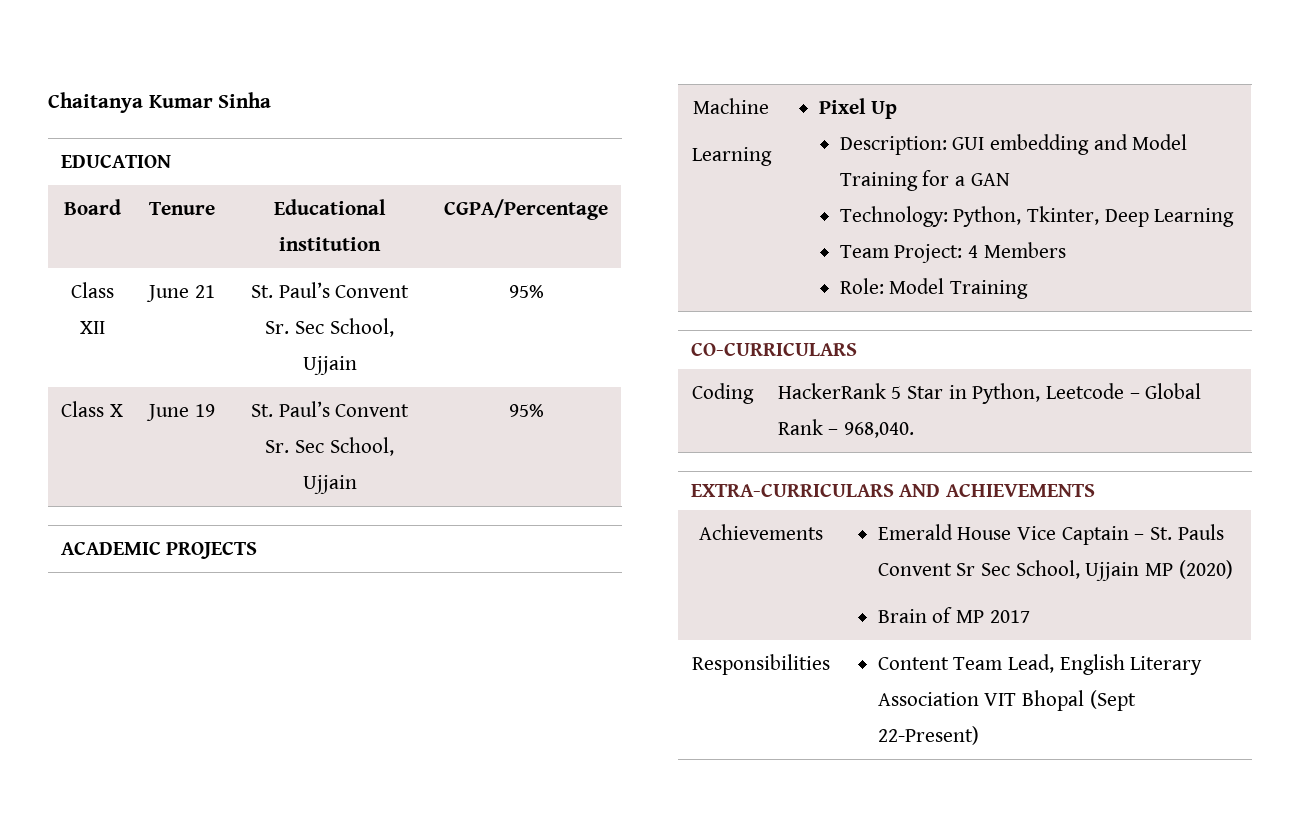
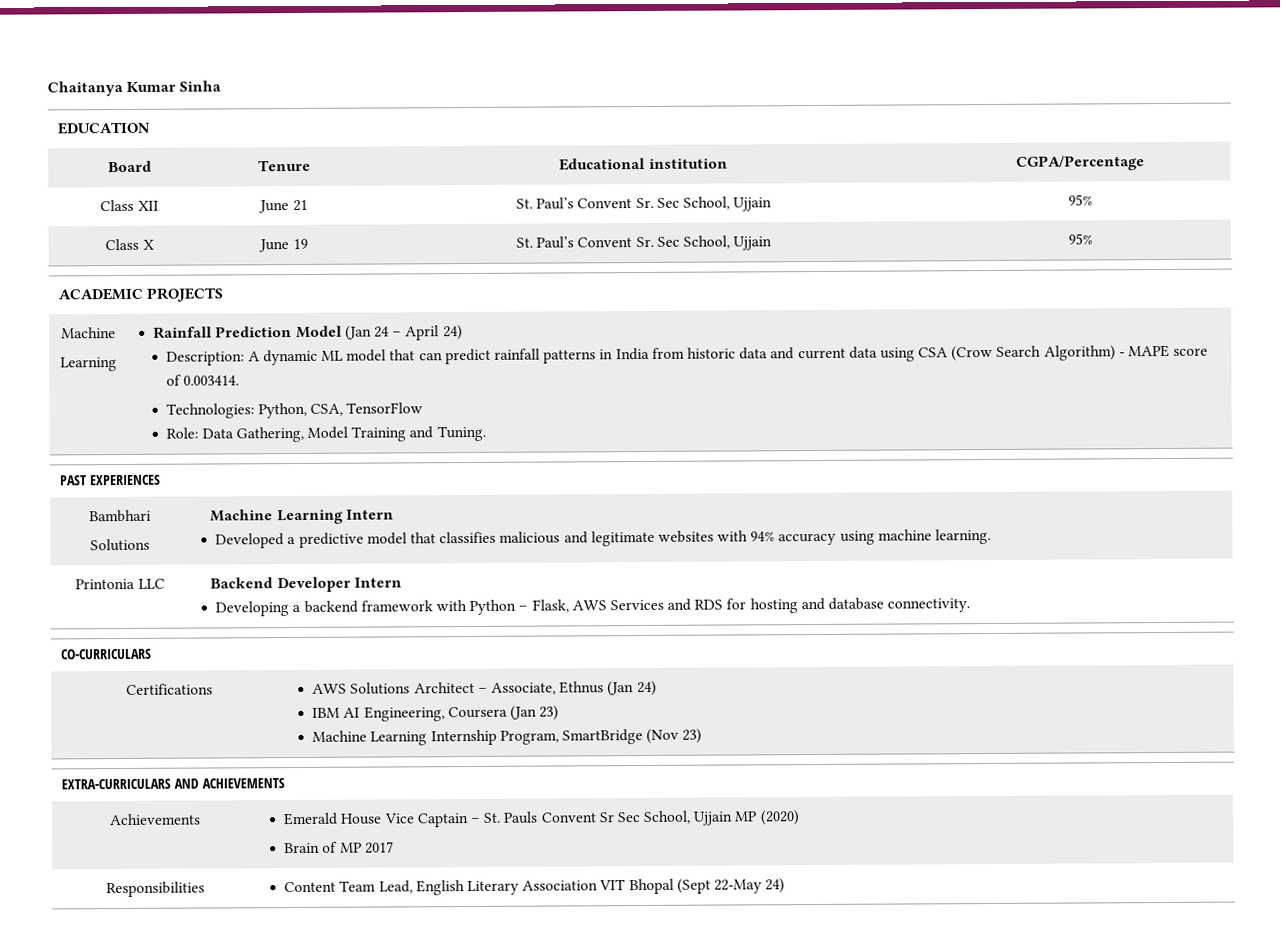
[818,98,898,119] [839,134,1188,155] [839,170,1010,191] [839,206,1235,227] [839,242,1066,263] [839,278,1029,299] [690,343,857,356] [691,383,754,404] [777,383,1202,404] [777,419,914,438] Pixel Up // Description: GUI embedding and Model Training for a GAN // Technology: Python, Tkinter, Deep Learning // Team Project: 4 Members // Role: Model Training // CO-CURRICULARS // Coding | HackerRank 5 Star in Python, Leetcode – Global Rank – 968,040. -> [153,325,463,341] [165,344,1209,366] [165,374,239,386] [165,402,424,419] [165,425,486,443] [60,474,161,486] [89,509,151,523] [90,538,150,552] [210,509,394,525] [215,528,992,549] [75,578,165,590] [210,576,402,593] [215,597,971,617] [61,648,153,660] [125,683,213,695] [312,680,657,697] [312,705,560,722] [312,728,703,746] Rainfall Prediction Model (Jan 24 – April 24) // Description: A dynamic ML model that can predict rainfall patterns in India from historic data and current data using CSA (Crow Search Algorithm) - MAPE score of 0.003414. // Technologies: Python, CSA, TensorFlow // Role: Data Gathering, Model Training and Tuning. // PAST EXPERIENCES // Bambhari // Solutions | Machine Learning Intern // Developed a predictive model that classifies malicious and legitimate websites with 94% accuracy using machine learning. // Printonia LLC | Backend Developer Intern // Developing a backend framework with Python – Flask, AWS Services and RDS for hosting and database connectivity. // CO-CURRICULARS // Certifications | AWS Solutions Architect – Associate, Ethnus (Jan 24) // IBM AI Engineering, Coursera (Jan 23) // Machine Learning Internship Program, SmartBridge (Nov 23)
[877,726,979,745] 22-Present) -> [713,878,786,894] 22-May 24)

